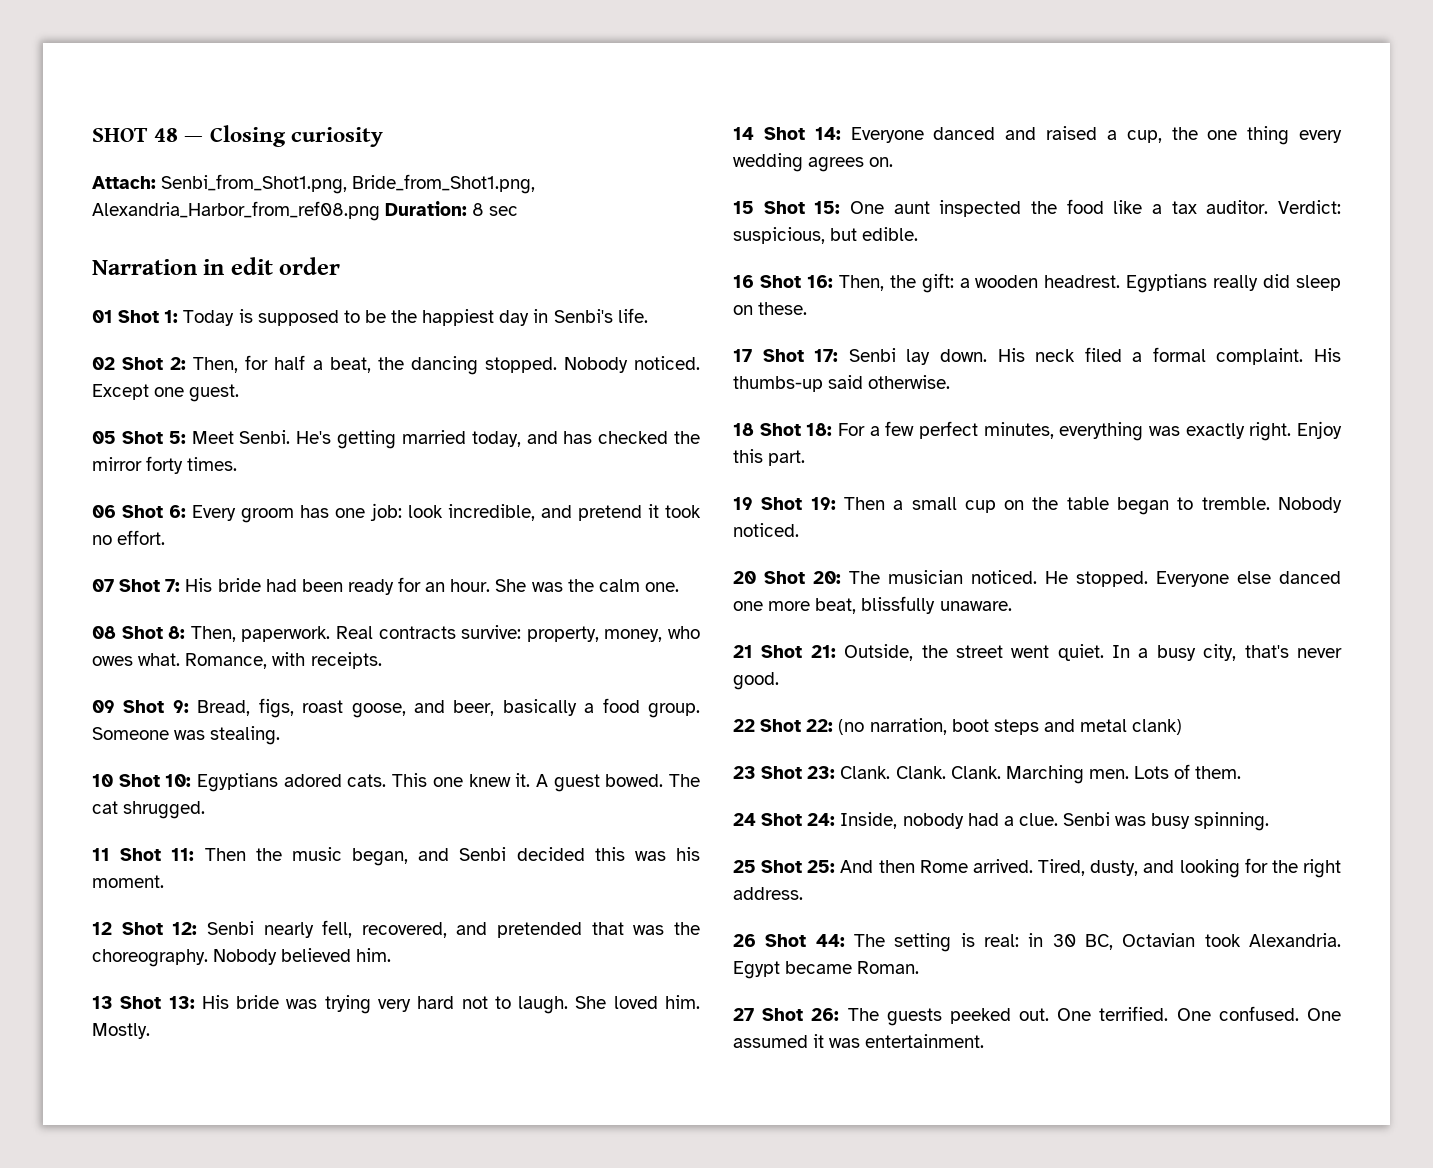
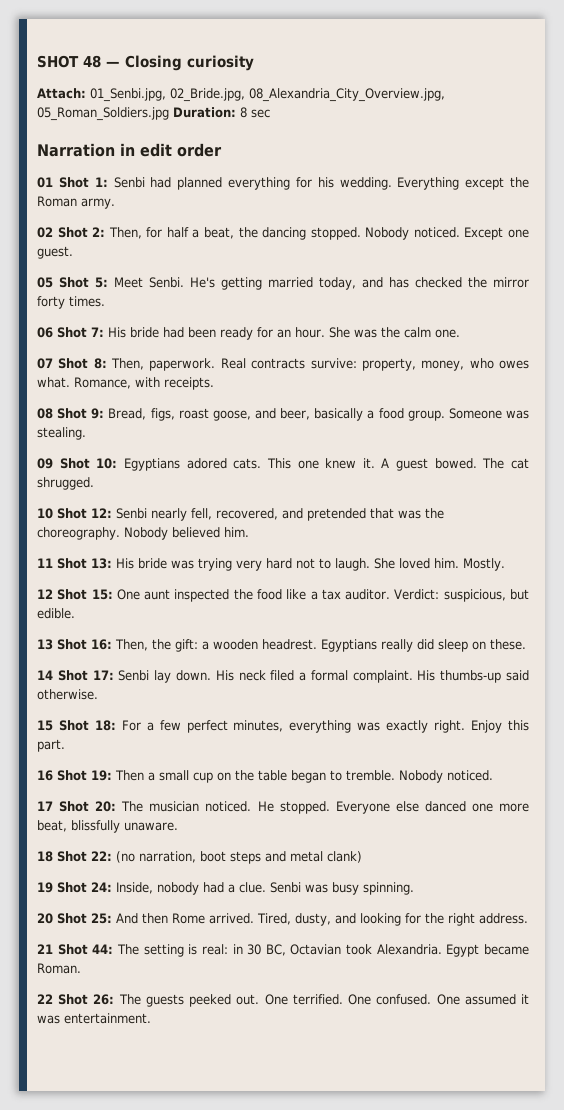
[161,174,536,194] [92,201,380,221] Senbi_from_Shot1.png, Bride_from_Shot1.png, Alexandria_Harbor_from_ref08.png -> [90,88,445,102] [37,107,169,121] 01_Senbi.jpg, 02_Bride.jpg, 08_Alexandria_City_Overview.jpg, 05_Roman_Soldiers.jpg
[183,308,648,326] Today is supposed to be the happiest day in Senbi's life. -> [113,177,529,190] [37,196,115,209] Senbi had planned everything for his wedding. Everything except the Roman army.
[169,503,701,523] [92,530,166,545] [92,579,161,592] 6: Every groom has one job: look incredible, and pretend it took no effort. // 07 Shot -> (87, 332) none
[92,626,116,639] 08 -> [37,358,53,369] 07
[92,700,115,713] 09 -> [37,408,53,419] 08
[92,774,113,787] 10 -> [37,458,53,469] 09
[92,847,700,866] [92,875,164,888] [92,922,112,935] 11 Shot 11: Then the music began, and Senbi decided this was his moment. // 12 -> [37,508,53,519] 10
[92,996,113,1009] 13 -> [37,558,53,568] 11
[733,126,1342,145] [733,153,894,172] [733,201,754,214] 14 Shot 14: Everyone danced and raised a cup, the one thing every wedding agrees on. // 15 -> [37,589,53,599] 12
[733,275,754,288] 16 -> [37,639,53,650] 13
[733,349,752,362] 17 -> [37,670,53,680] 14
[733,423,754,436] 18 -> [37,720,53,731] 15
[733,497,753,510] 19 -> [37,770,53,781] 16
[733,571,756,584] 20 -> [37,801,53,811] 17
[733,644,1342,661] [733,672,779,690] [733,719,755,732] 21 Shot 21: Outside, the street went quiet. In a busy city, that's never good. // 22 -> [37,851,53,862] 18
[733,764,1242,784] [733,813,756,826] 23 Shot 23: Clank. Clank. Clank. Marching men. Lots of them. // 24 -> [37,882,53,893] 19
[733,860,756,873] 25 -> [37,913,53,924] 20
[733,934,756,947] 26 -> [37,944,53,954] 21
[733,1008,754,1021] 27 -> [37,994,53,1004] 22

